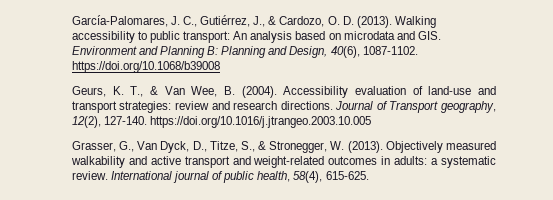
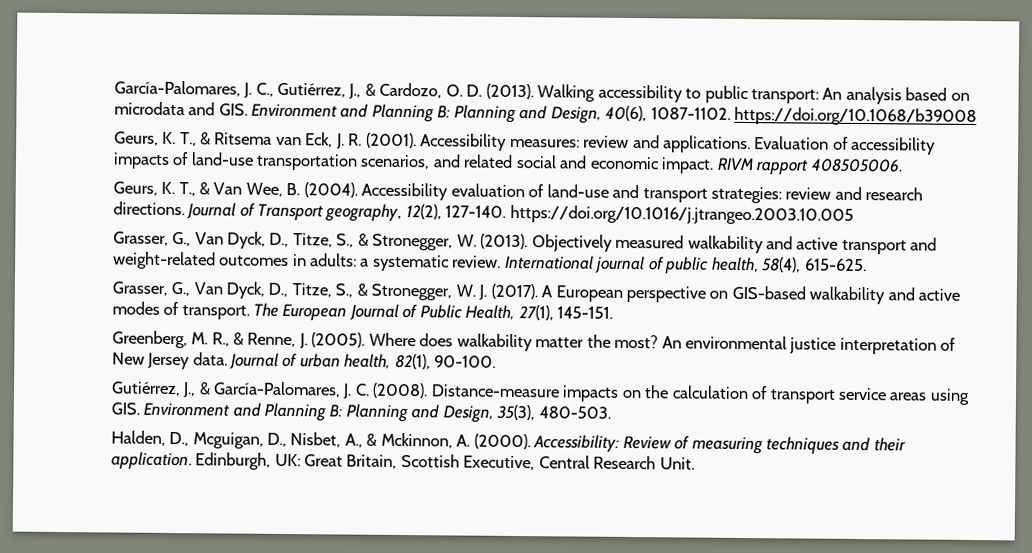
(220, 67) none -> [113,131,937,155] [112,152,903,175] // Geurs, K. T., & Ritsema van Eck, J. R. (2001). Accessibility measures: review and applications. Evaluation of accessibility impacts of land-use transportation scenarios, and related social and economic impact. RIVM rapport 408505006.
(369, 175) none -> [111,281,961,305] [111,301,614,321] [111,330,957,355] [111,352,497,370] [110,381,970,405] [110,402,611,423] [110,430,906,455] [110,451,695,471] // Grasser, G., Van Dyck, D., Titze, S., & Stronegger, W. J. (2017). A European perspective on GIS-based walkability and active modes of transport. The European Journal of Public Health, 27(1), 145-151. // Greenberg, M. R., & Renne, J. (2005). Where does walkability matter the most? An environmental justice interpretation of New Jersey data. Journal of urban health, 82(1), 90-100. // Gutiérrez, J., & García-Palomares, J. C. (2008). Distance-measure impacts on the calculation of transport service areas using GIS. Environment and Planning B: Planning and Design, 35(3), 480-503. // Halden, D., Mcguigan, D., Nisbet, A., & Mckinnon, A. (2000). Accessibility: Review of measuring techniques and their application. Edinburgh, UK: Great Britain, Scottish Executive, Central Research Unit.

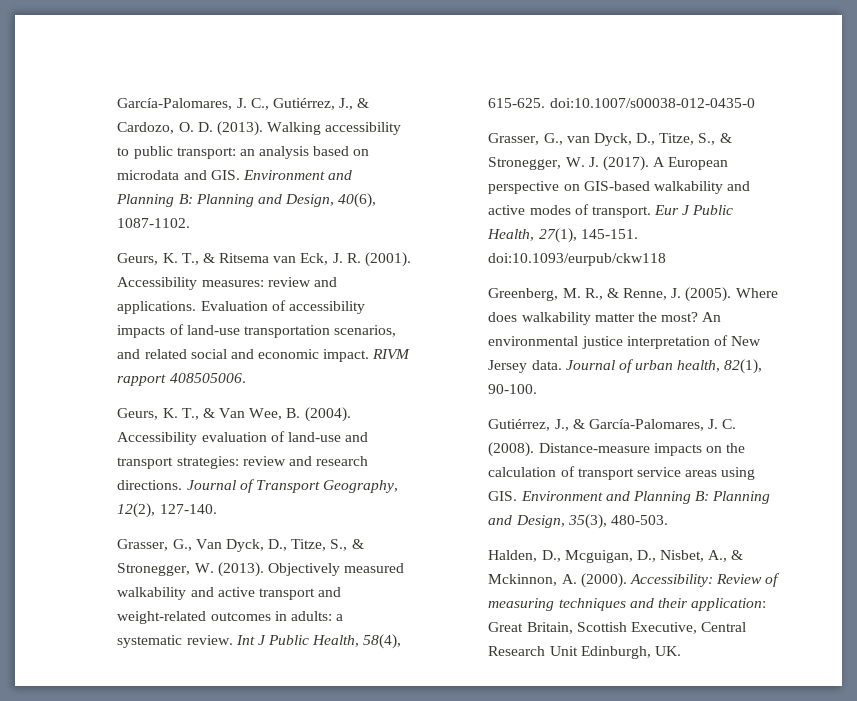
[822,87,843,100] An -> [239,149,255,156] an
[734,106,978,127] https://doi.org/10.1068/b39008 -> (191, 223) none
[325,203,403,223] geography, -> [323,480,399,493] Geography,
[509,204,854,225] https://doi.org/10.1016/j.jtrangeo.2003.10.005 -> (217, 509) none
[504,254,759,274] International journal of public health, -> [235,635,360,647] Int J Public Health,
[111,281,223,297] // Grasser, G., Van -> [549,98,755,108] [488,133,590,145] doi:10.1007/s00038-012-0435-0 // Grasser, G., van
[253,302,418,321] The European Journal of -> [654,205,691,215] Eur J
(614, 312) none -> [488,253,667,266] doi:10.1093/eurpub/ckw118
[110,451,301,470] application. Edinburgh, UK: -> [691,598,767,611] application:
[659,457,695,470] Unit. -> [549,646,681,659] Unit Edinburgh, UK.

